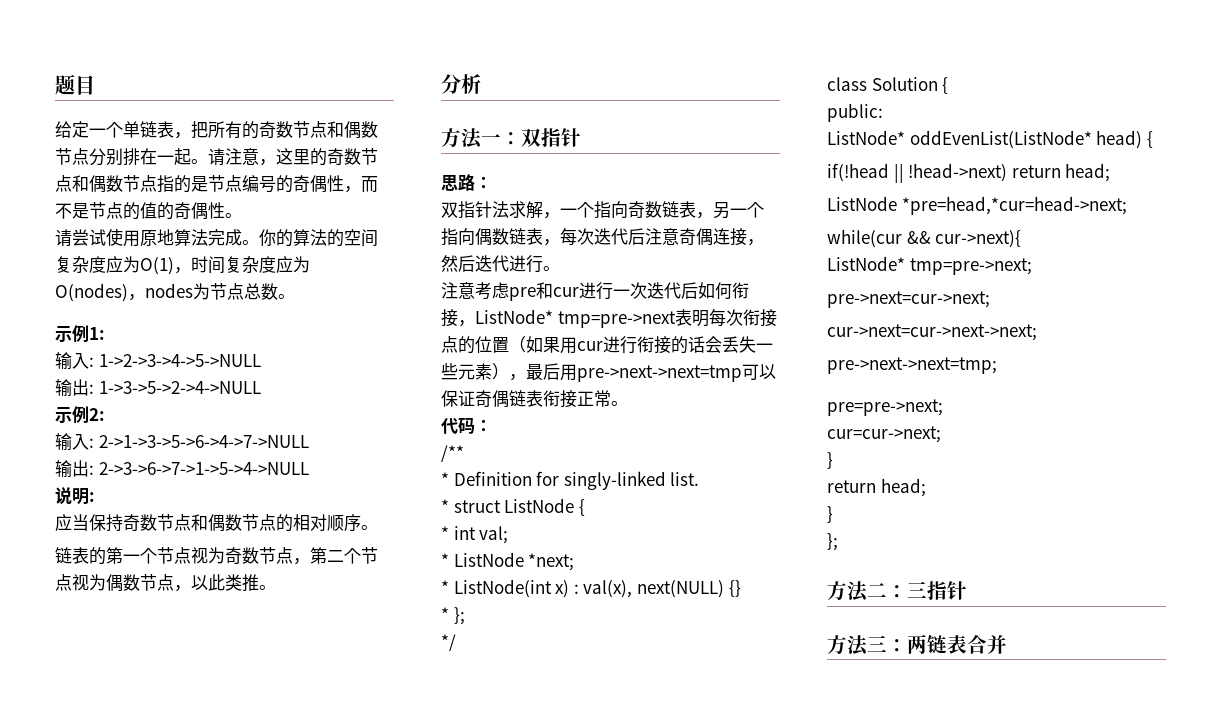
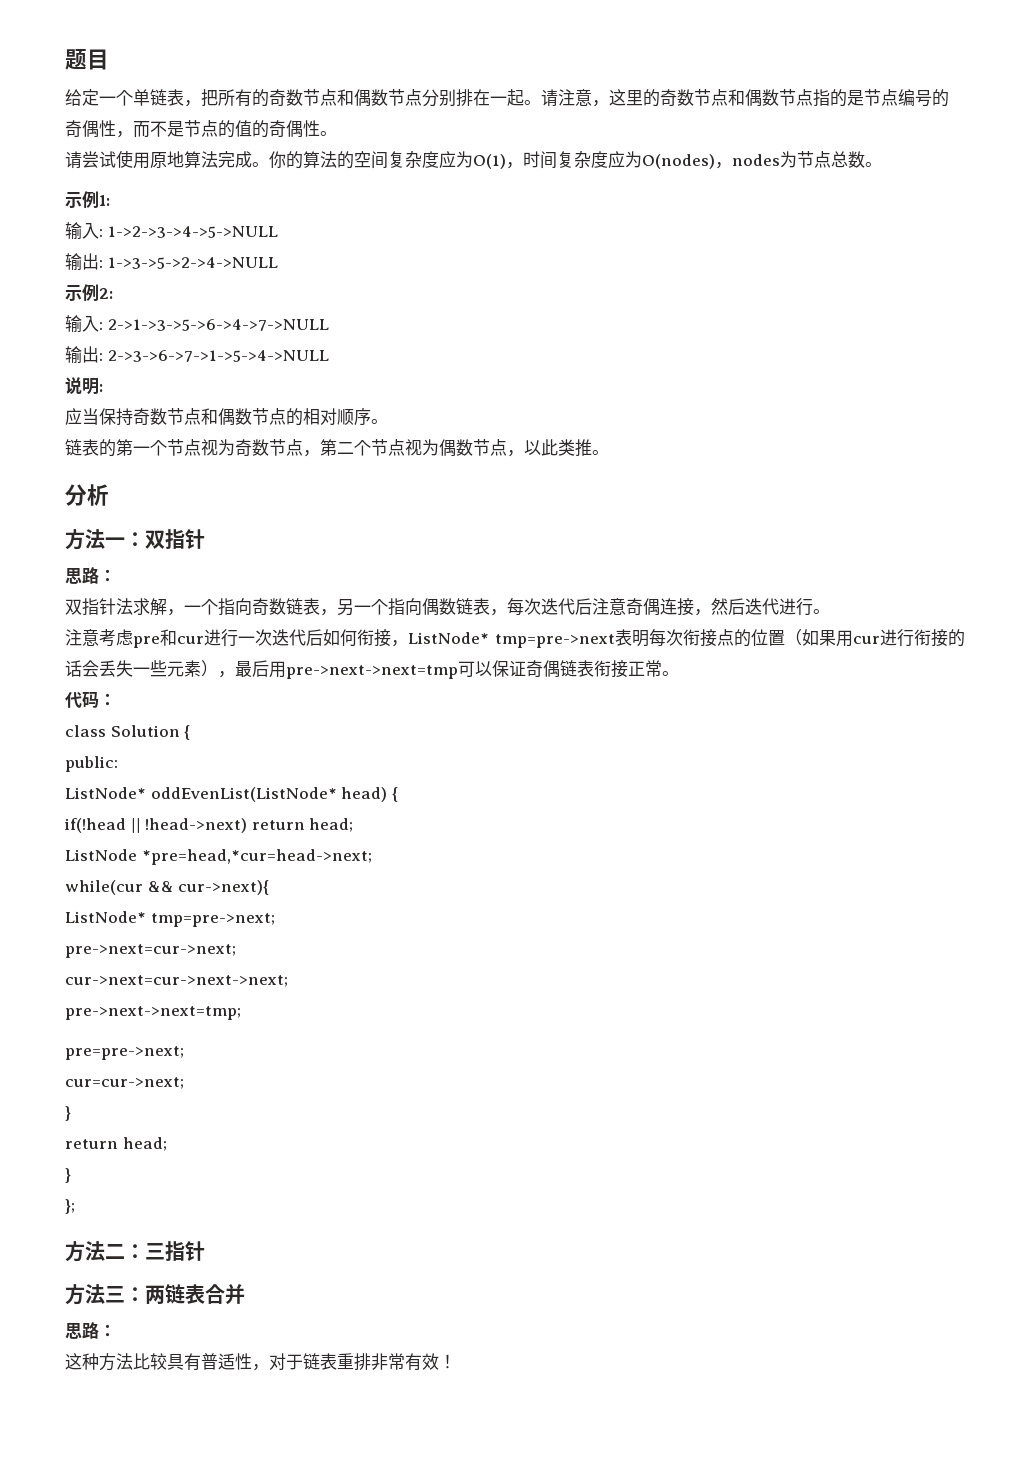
[441,445,464,462] [441,471,700,490] [441,498,585,516] [441,526,509,544] [441,552,575,571] [441,579,741,598] [441,607,465,625] [441,634,456,651] // /** // * Definition for singly-linked list. // * struct ListNode { // * int val; // * ListNode *next; // * ListNode(int x) : val(x), next(NULL) {} // * }; // */ -> (116, 699) none
(1007, 644) none -> [65,1322,116,1339] [65,1353,456,1371] // 思路： // 这种方法比较具有普适性，对于链表重排非常有效！

